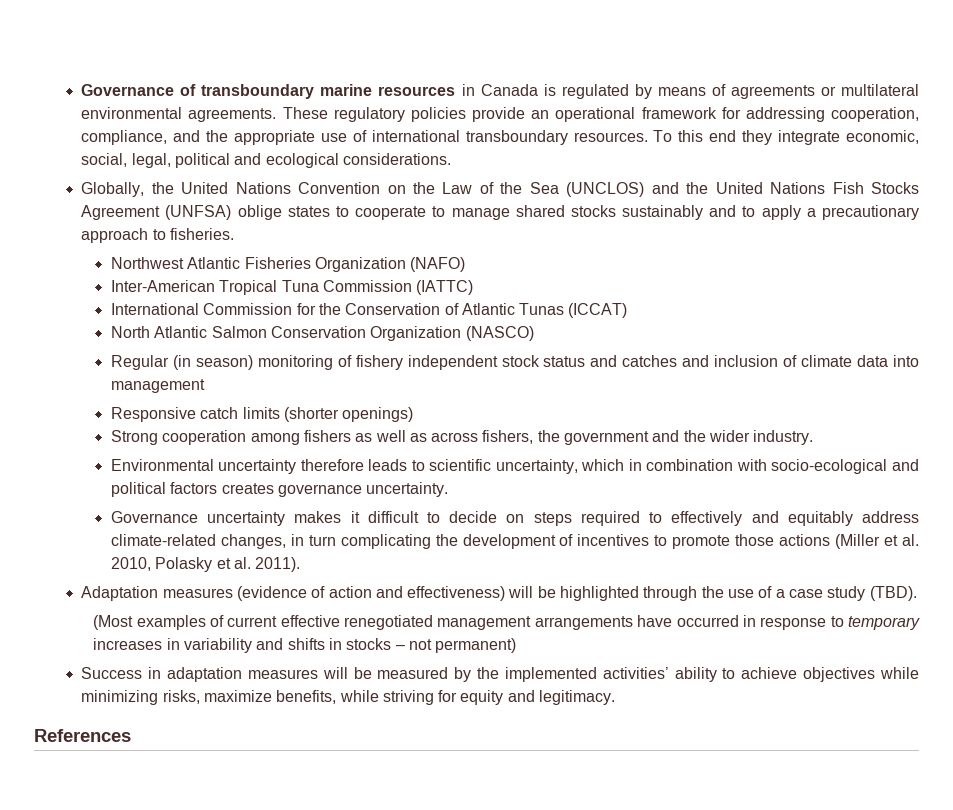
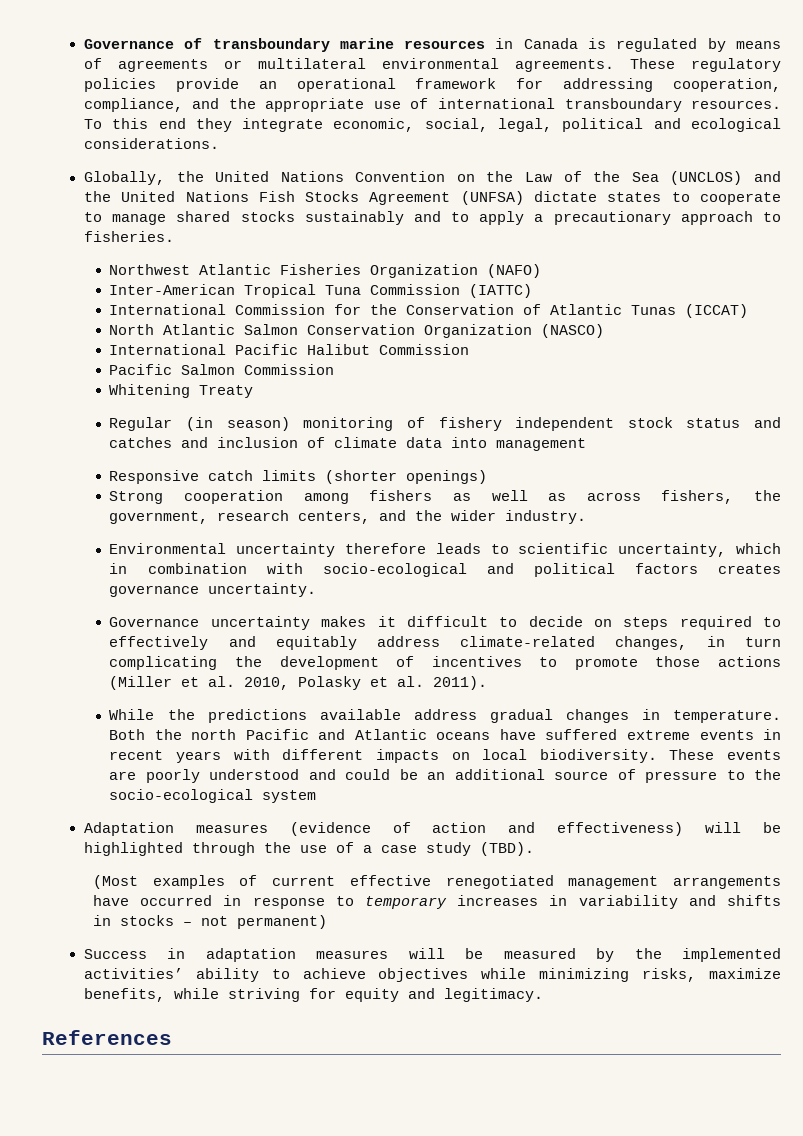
[237,205,282,220] oblige -> [534,191,598,202] dictate
(534, 333) none -> [109,344,470,355] [109,364,335,375] [109,384,254,398] // International Pacific Halibut Commission // Pacific Salmon Commission // Whitening Treaty
[564,431,650,445] government -> [109,510,371,524] government, research centers,
(301, 564) none -> [109,709,781,723] [109,729,782,740] [109,749,782,763] [109,769,782,783] [109,789,317,803] // While the predictions available address gradual changes in temperature. Both the north Pacific and Atlantic oceans have suffered extreme events in recent years with different impacts on local biodiversity. These events are poorly understood and could be an additional source of pressure to the socio-ecological system

